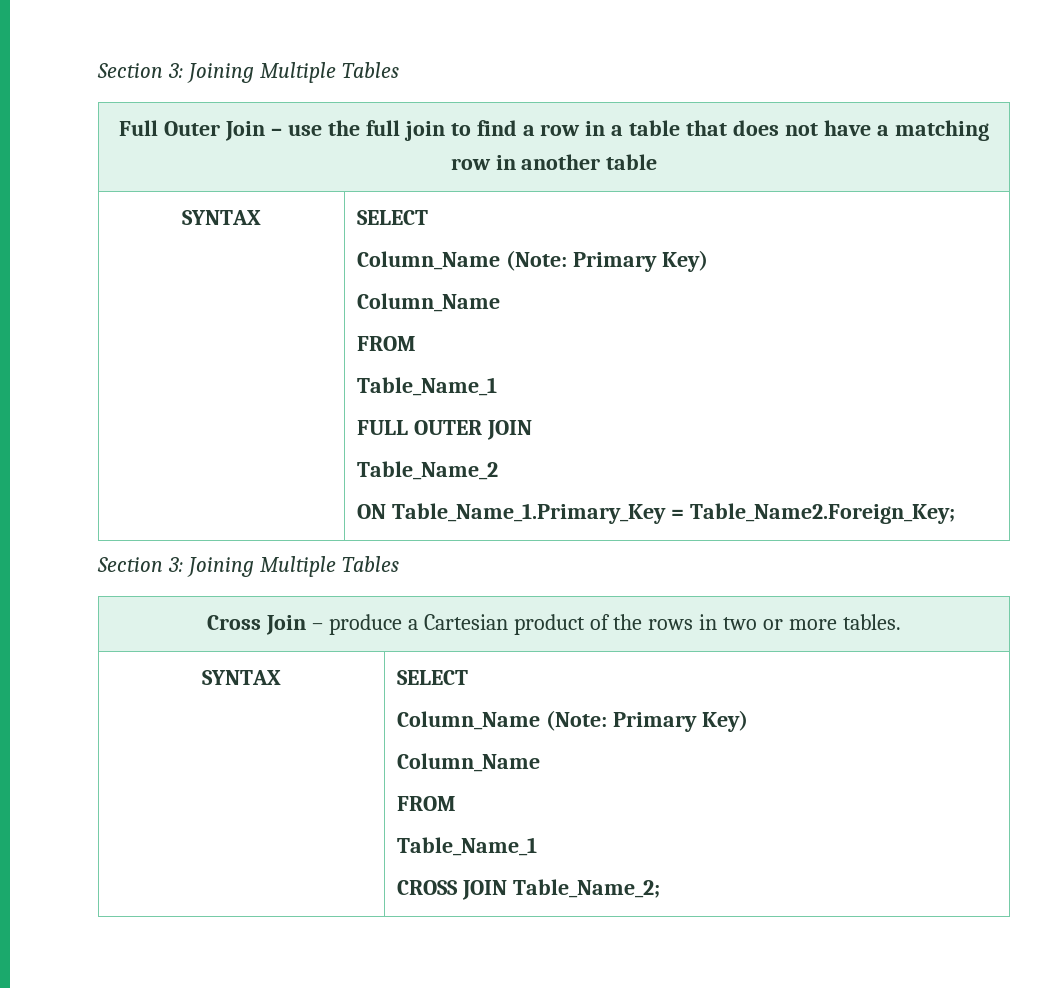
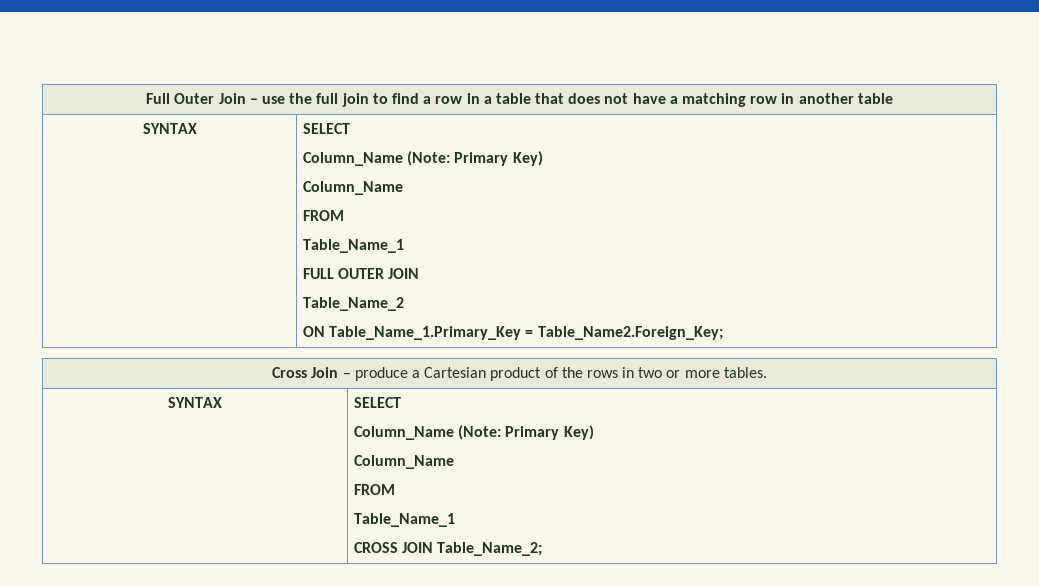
[97,62,399,83] Section 3: Joining Multiple Tables // -> (146, 98) none
[97,556,399,577] // Section 3: Joining Multiple Tables -> (723, 333) none

